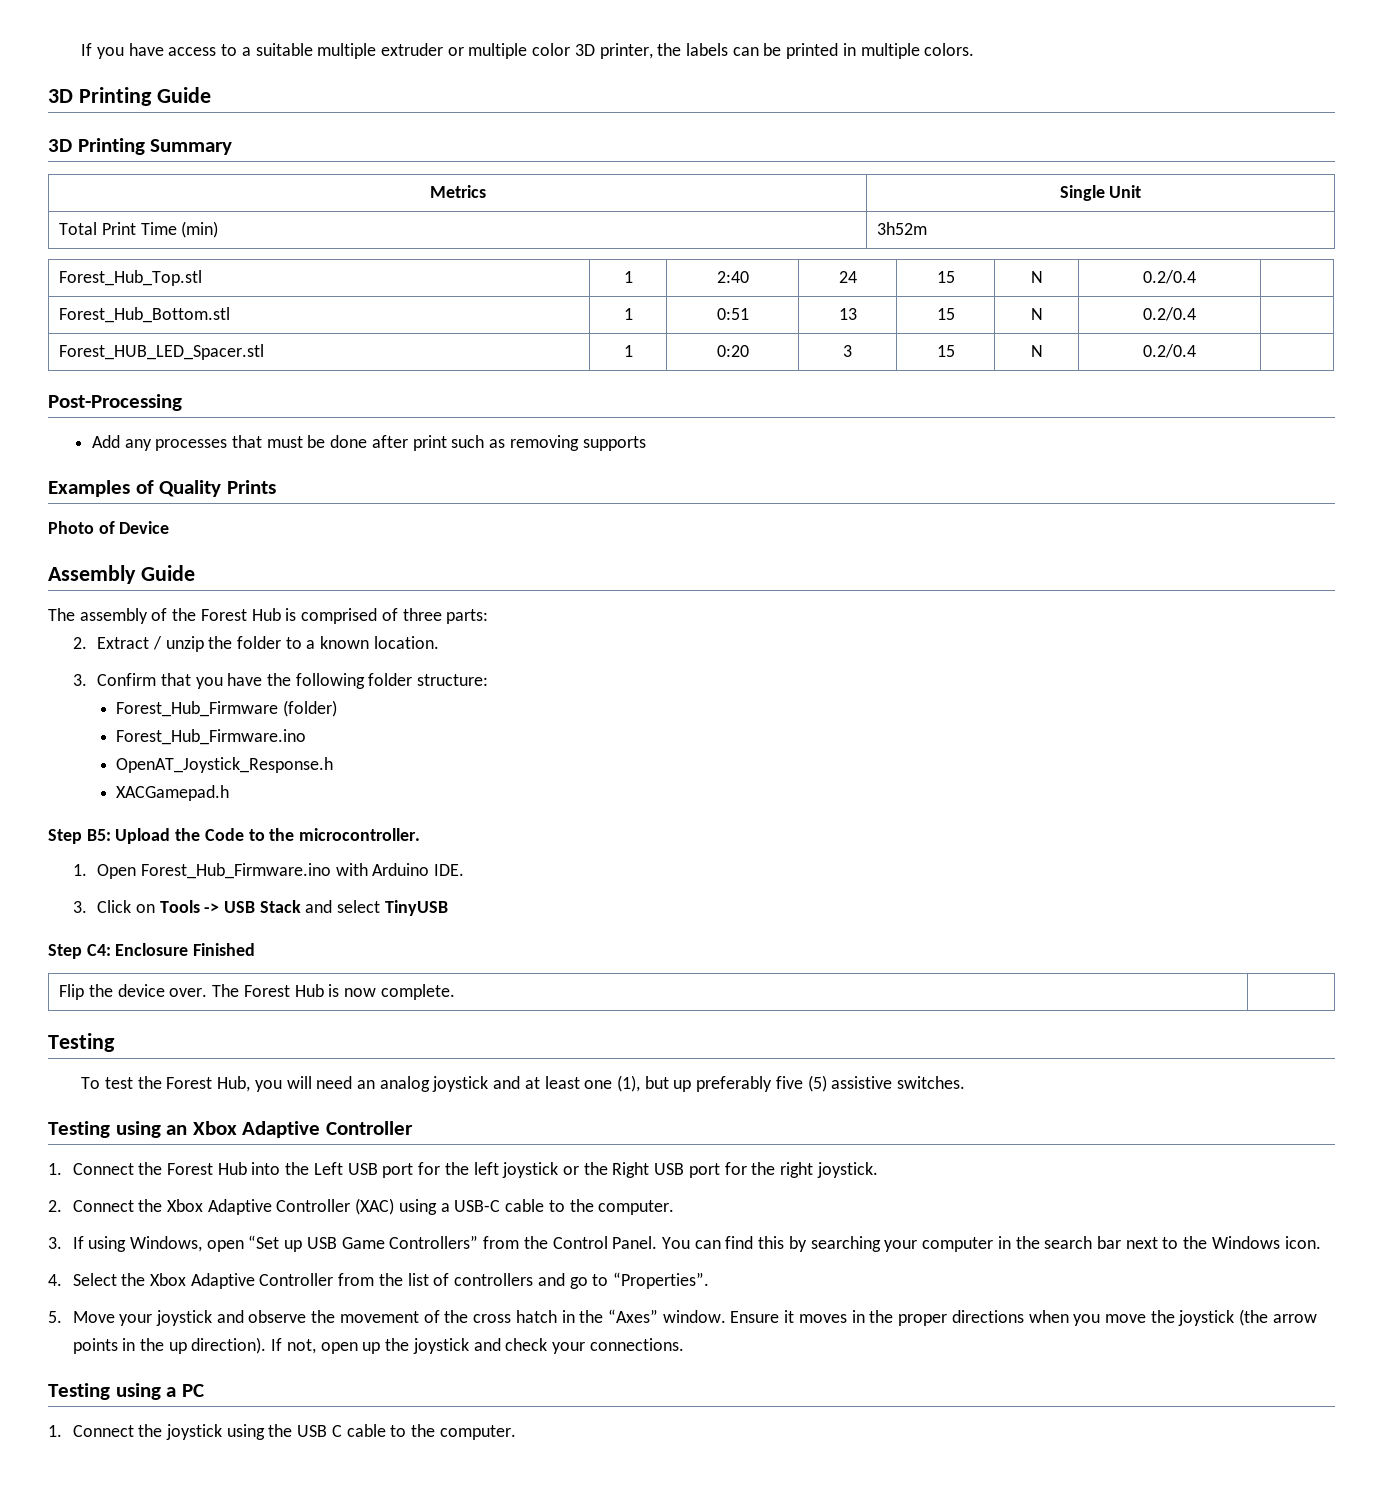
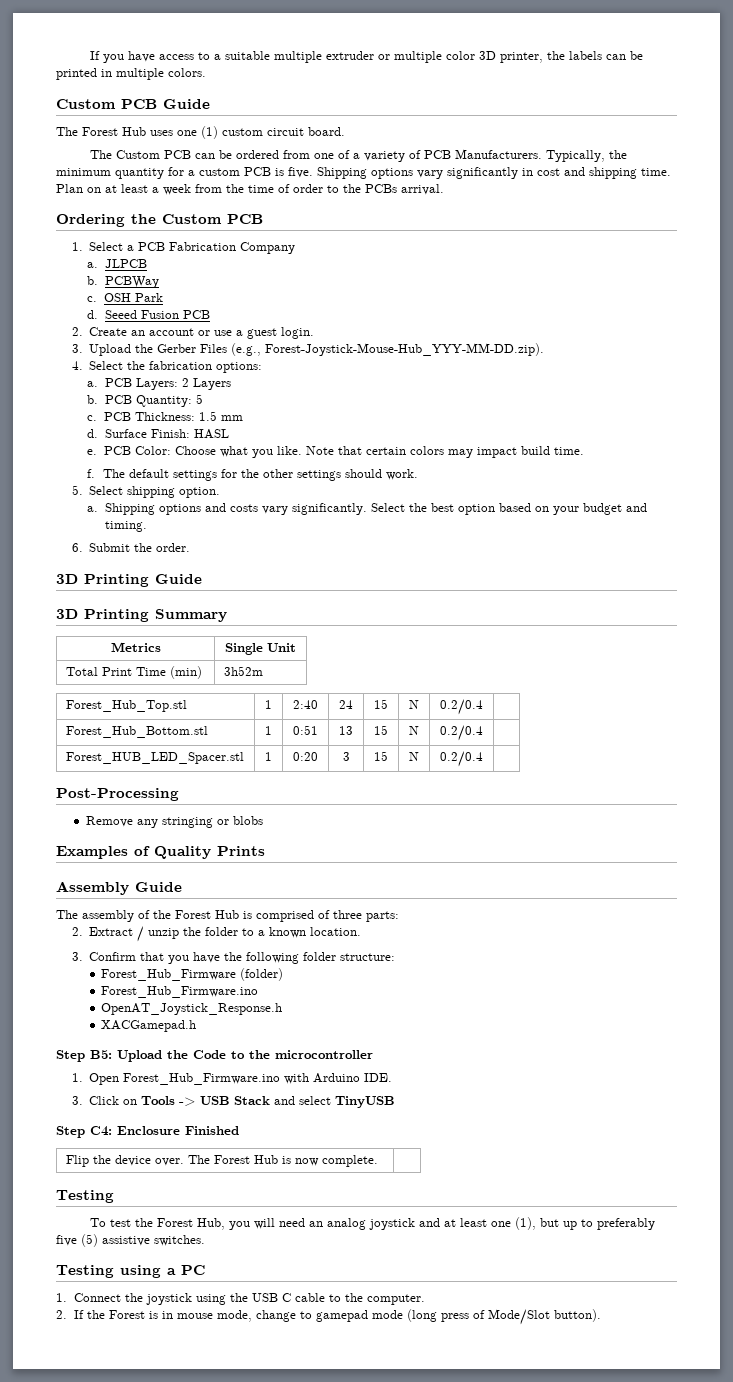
(975, 49) none -> [56,99,210,109] [56,126,345,139] [89,149,627,162] [56,167,671,179] [56,184,444,195] [56,214,263,227] [71,242,296,254] [87,259,147,268] [87,276,159,288] [87,293,163,302] [87,310,210,319] [71,327,315,339] [71,343,545,356] [71,361,263,373] [87,378,231,390] [87,394,203,407] [87,411,243,421] [87,429,229,439] [87,446,584,458] [87,469,418,481] [71,485,221,498] [87,503,647,515] [104,521,147,532] [71,543,191,552] // Custom PCB Guide // The Forest Hub uses one (1) custom circuit board. // The Custom PCB can be ordered from one of a variety of PCB Manufacturers. Typically, the minimum quantity for a custom PCB is five. Shipping options vary significantly in cost and shipping time. Plan on at least a week from the time of order to the PCBs arrival. // Ordering the Custom PCB // 1. Select a PCB Fabrication Company // a. JLPCB // b. PCBWay // c. OSH Park // d. Seeed Fusion PCB // 2. Create an account or use a guest login. // 3. Upload the Gerber Files (e.g., Forest-Joystick-Mouse-Hub_YYY-MM-DD.zip). // 4. Select the fabrication options: // a. PCB Layers: 2 Layers // b. PCB Quantity: 5 // c. PCB Thickness: 1.5 mm // d. Surface Finish: HASL // e. PCB Color: Choose what you like. Note that certain colors may impact build time. // f. The default settings for the other settings should work. // 5. Select shipping option. // a. Shipping options and costs vary significantly. Select the best option based on your budget and timing. // 6. Submit the order.
[91,435,646,451] Add any processes that must be done after print such as removing supports -> [85,816,263,828] Remove any stringing or blobs
[48,521,170,534] // Photo of Device -> (265, 851) none
[299,828,421,841] microcontroller. -> [275,1050,373,1059] microcontroller
(692, 1086) none -> [580,1219,593,1227] to
[48,1121,413,1138] [48,1162,878,1178] [48,1198,675,1215] [48,1235,1321,1252] [48,1272,709,1289] [48,1309,1317,1326] [72,1337,684,1354] // Testing using an Xbox Adaptive Controller // 1. Connect the Forest Hub into the Left USB port for the left joystick or the Right USB port for the right joystick. // 2. Connect the Xbox Adaptive Controller (XAC) using a USB-C cable to the computer. // 3. If using Windows, open “Set up USB Game Controllers” from the Control Panel. You can find this by searching your computer in the search bar next to the Windows icon. // 4. Select the Xbox Adaptive Controller from the list of controllers and go to “Properties”. // 5. Move your joystick and observe the movement of the cross hatch in the “Axes” window. Ensure it moves in the proper directions when you move the joystick (the arrow points in the up direction). If not, open up the joystick and check your connections. -> (205, 1240) none
(516, 1432) none -> [56,1309,601,1325] // 2. If the Forest is in mouse mode, change to gamepad mode (long press of Mode/Slot button).

